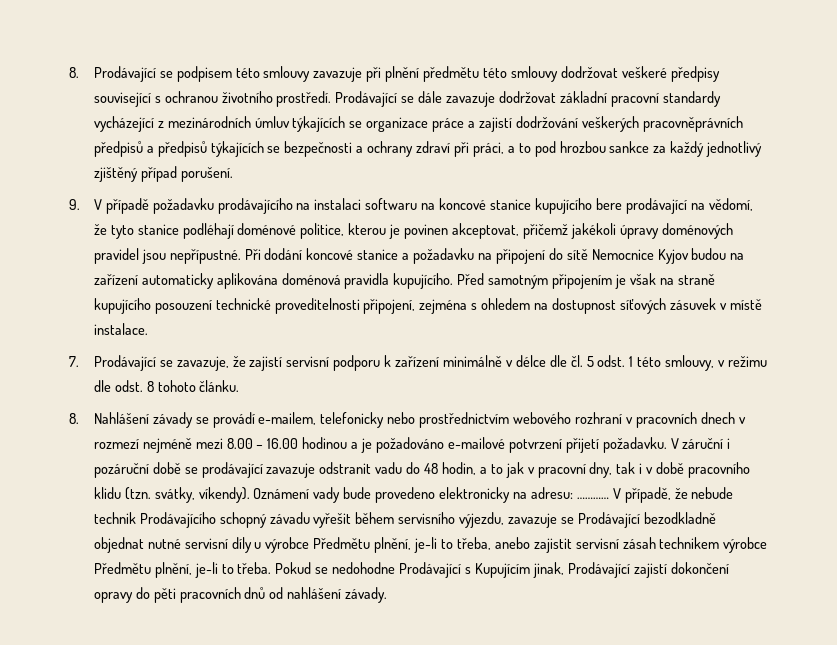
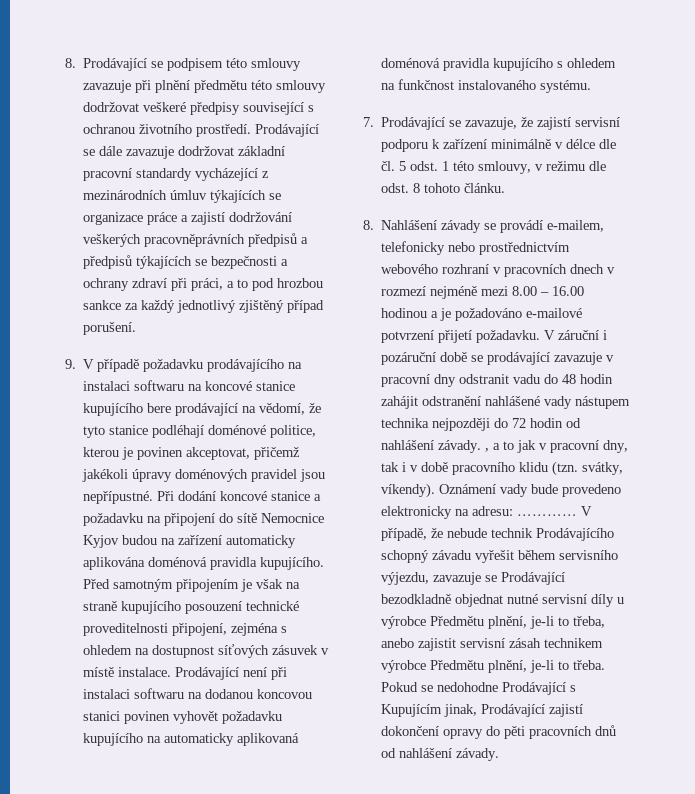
(148, 329) none -> [175,667,288,680] [83,688,313,699] [83,711,283,724] [83,733,300,746] [381,58,617,71] [381,79,592,93] Prodávající není při instalaci softwaru na dodanou koncovou stanici povinen vyhovět požadavku kupujícího na automaticky aplikovaná doménová pravidla kupujícího s ohledem na funkčnost instalovaného systému.
(316, 470) none -> [606,355,615,362] [381,374,457,387] v pracovní dny
[442,462,477,475] hodin, -> [580,374,614,384] [381,396,631,409] [381,418,582,431] [381,440,490,453] hodin zahájit odstranění nahlášené vady nástupem technika nejpozději do 72 hodin od nahlášení závady. ,

